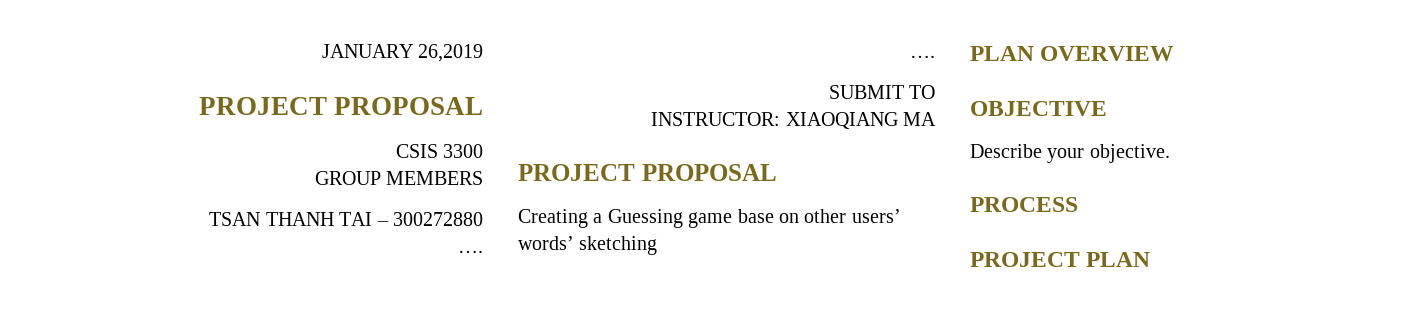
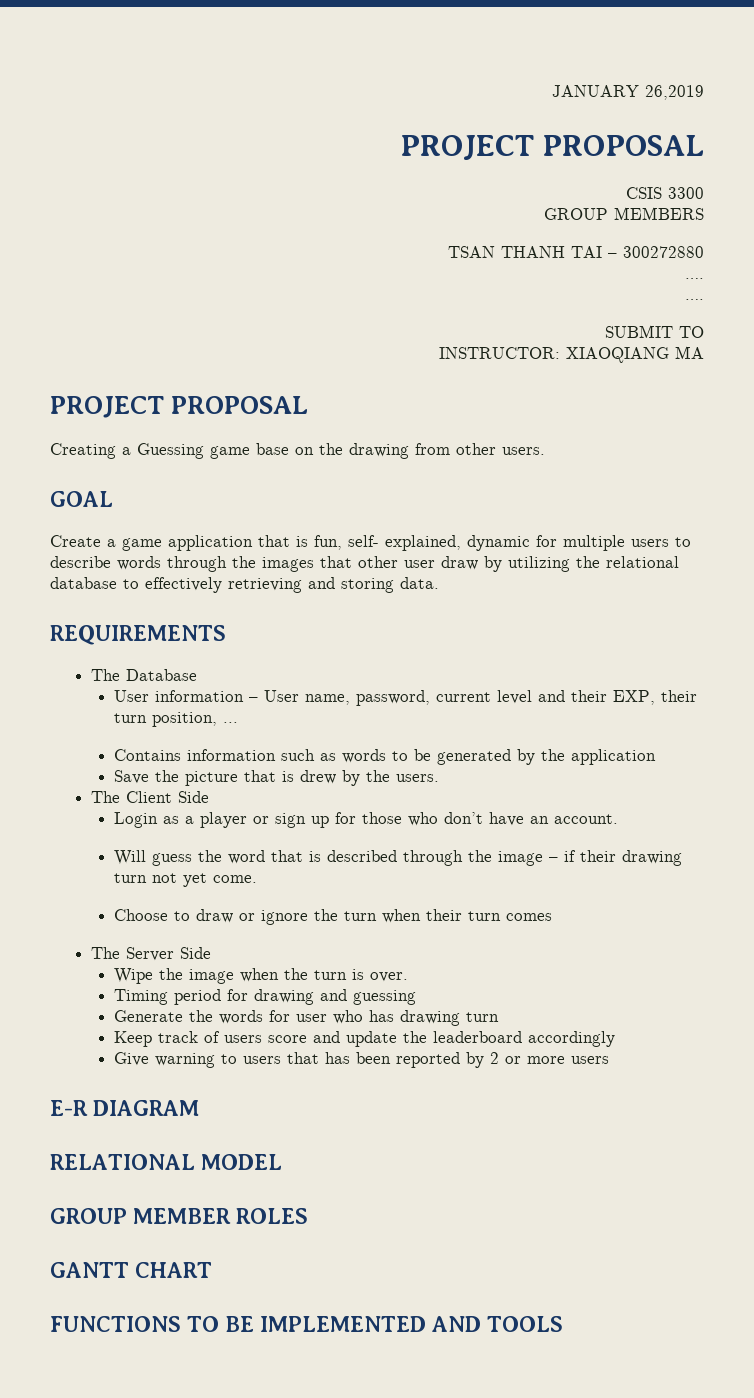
[804,209,901,223] [518,236,658,255] [970,46,1175,61] [970,101,1107,116] [970,144,1170,163] [970,197,1078,212] [970,252,1151,267] other users’ words’ sketching // PLAN OVERVIEW // OBJECTIVE // Describe your objective. // PROCESS // PROJECT PLAN -> [319,443,545,459] [50,491,113,507] [50,535,691,551] [50,556,679,572] [50,577,439,593] [50,625,226,645] [91,669,198,681] [113,690,697,706] [113,712,238,727] [113,749,656,765] [113,770,439,786] [91,791,210,803] [113,812,618,828] [113,850,682,866] [113,873,257,887] [113,909,552,925] [91,947,212,961] [113,968,408,984] [113,989,416,1005] [113,1010,499,1026] [113,1031,615,1047] [113,1052,609,1068] [50,1100,199,1116] [50,1154,282,1170] [50,1208,308,1224] [50,1262,212,1278] [50,1316,563,1332] the drawing from other users. // GOAL // Create a game application that is fun, self- explained, dynamic for multiple users to describe words through the images that other user draw by utilizing the relational database to effectively retrieving and storing data. // REQUIREMENTS // The Database // User information – User name, password, current level and their EXP, their turn position, ... // Contains information such as words to be generated by the application // Save the picture that is drew by the users. // The Client Side // Login as a player or sign up for those who don’t have an account. // Will guess the word that is described through the image – if their drawing turn not yet come. // Choose to draw or ignore the turn when their turn comes // The Server Side // Wipe the image when the turn is over. // Timing period for drawing and guessing // Generate the words for user who has drawing turn // Keep track of users score and update the leaderboard accordingly // Give warning to users that has been reported by 2 or more users // E-R DIAGRAM // RELATIONAL MODEL // GROUP MEMBER ROLES // GANTT CHART // FUNCTIONS TO BE IMPLEMENTED AND TOOLS

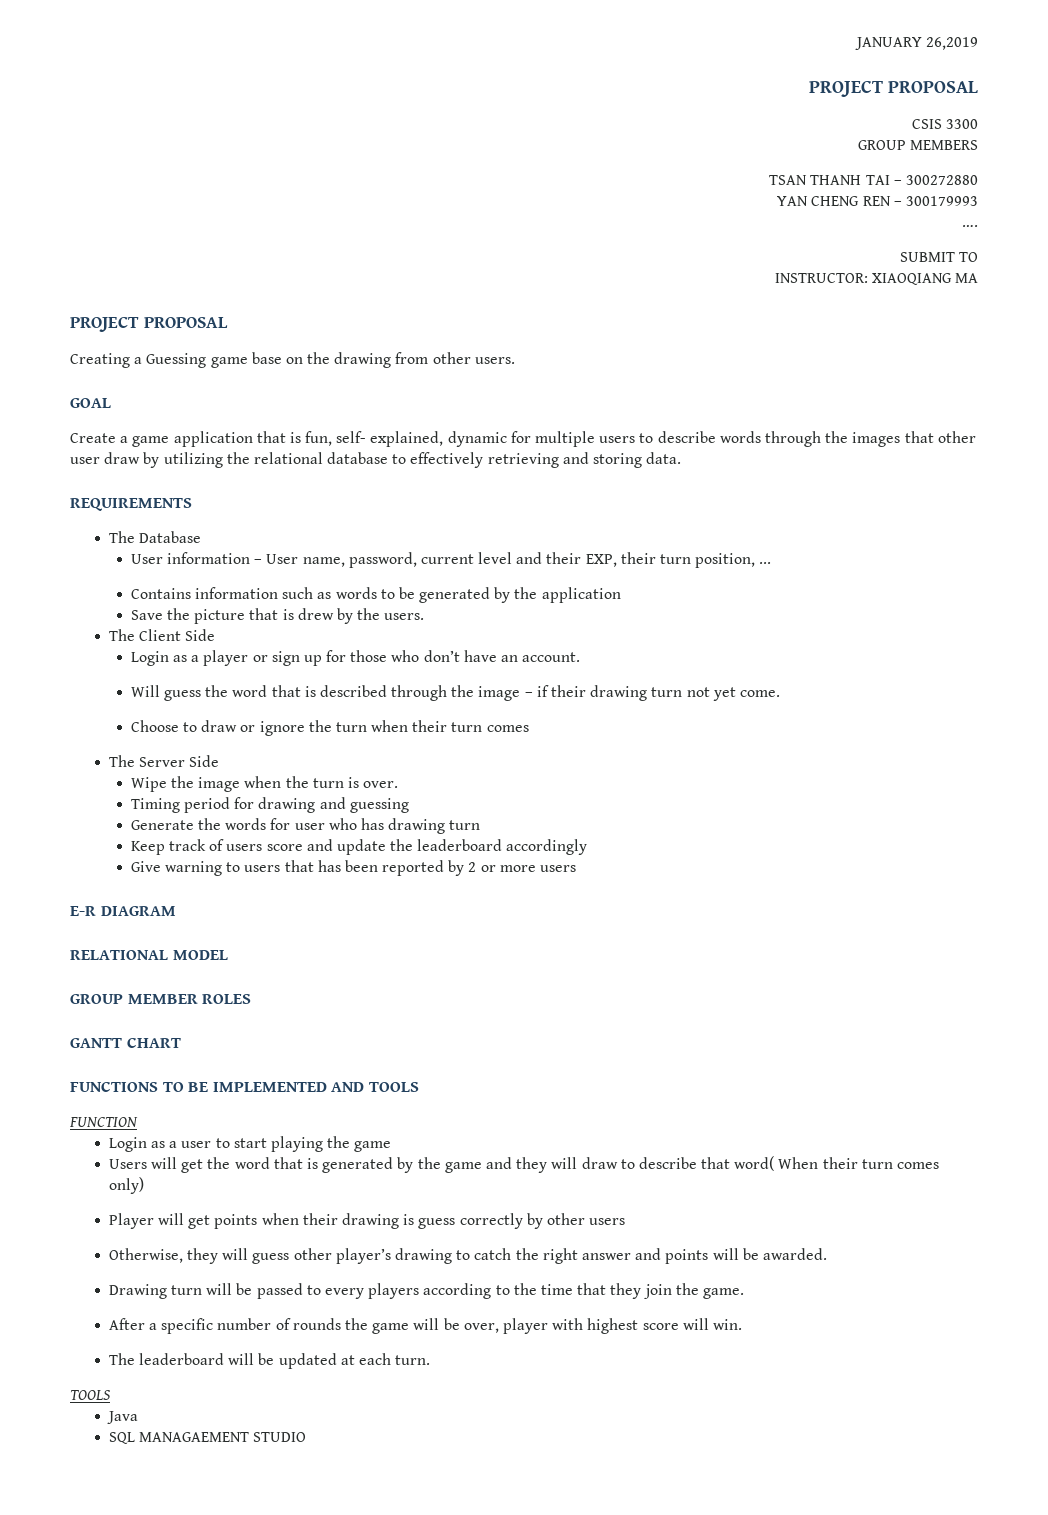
[685,278,704,279] …. -> [777,196,978,206] YAN CHENG REN – 300179993
(563, 1324) none -> [69,1117,138,1127] [108,1136,392,1152] [108,1156,939,1173] [108,1177,144,1194] [108,1213,626,1229] [108,1248,827,1264] [108,1283,744,1299] [108,1318,742,1334] [108,1353,431,1369] [70,1390,111,1400] [106,1411,138,1424] [108,1432,307,1444] // FUNCTION // Login as a user to start playing the game // Users will get the word that is generated by the game and they will draw to describe that word( When their turn comes only) // Player will get points when their drawing is guess correctly by other users // Otherwise, they will guess other player’s drawing to catch the right answer and points will be awarded. // Drawing turn will be passed to every players according to the time that they join the game. // After a specific number of rounds the game will be over, player with highest score will win. // The leaderboard will be updated at each turn. // TOOLS // Java // SQL MANAGAEMENT STUDIO

